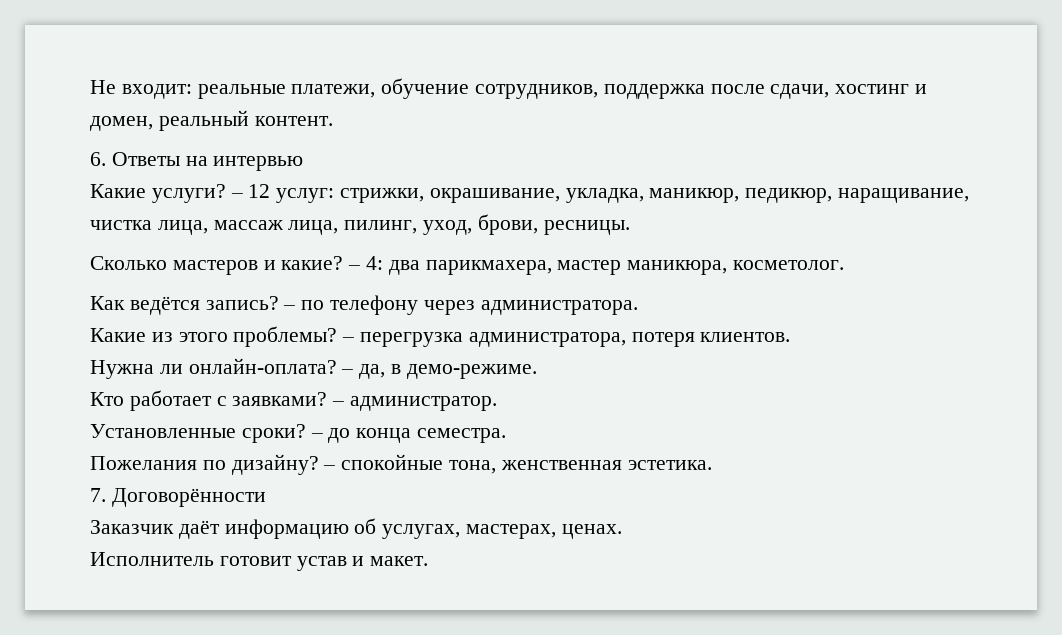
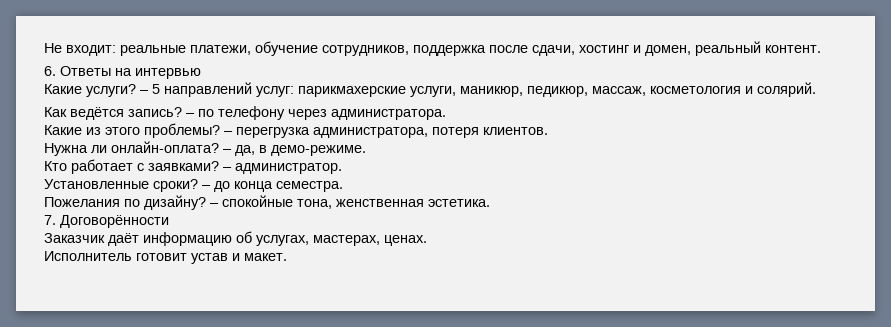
[248,184,970,203] [90,214,630,235] [90,256,845,275] 12 услуг: стрижки, окрашивание, укладка, маникюр, педикюр, наращивание, чистка лица, массаж лица, пилинг, уход, брови, ресницы. // Сколько мастеров и какие? – 4: два парикмахера, мастер маникюра, косметолог. -> [152,82,816,97] 5 направлений услуг: парикмахерские услуги, маникюр, педикюр, массаж, косметология и солярий.

